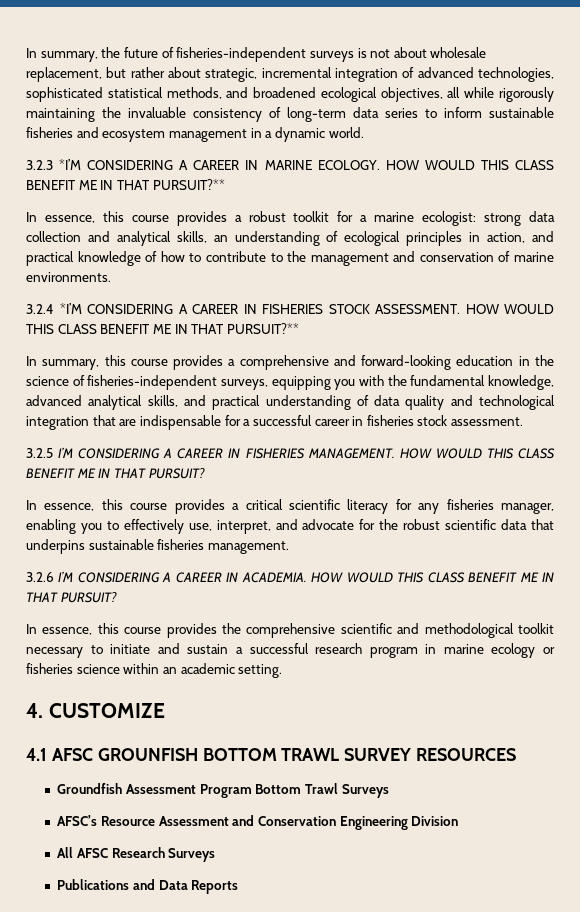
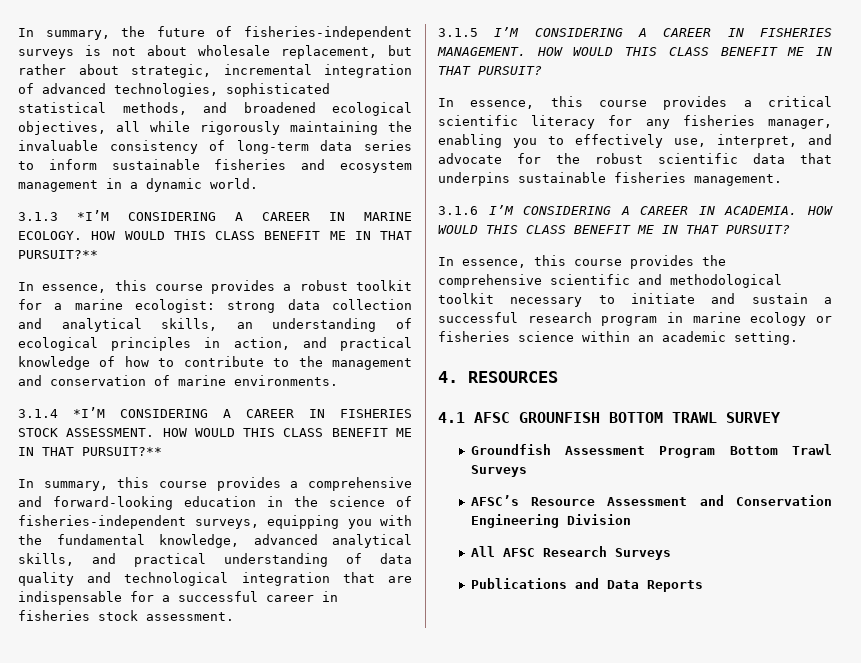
[26,160,53,170] 3.2.3 -> [18,212,58,221] 3.1.3
[26,304,54,314] 3.2.4 -> [18,409,58,418] 3.1.4
[26,448,53,458] 3.2.5 -> [438,28,478,37] 3.1.5
[26,572,54,582] 3.2.6 -> [438,206,478,215] 3.1.6
[48,703,165,718] CUSTOMIZE -> [468,371,558,383] RESOURCES
[416,748,517,761] RESOURCES -> (780, 417) none

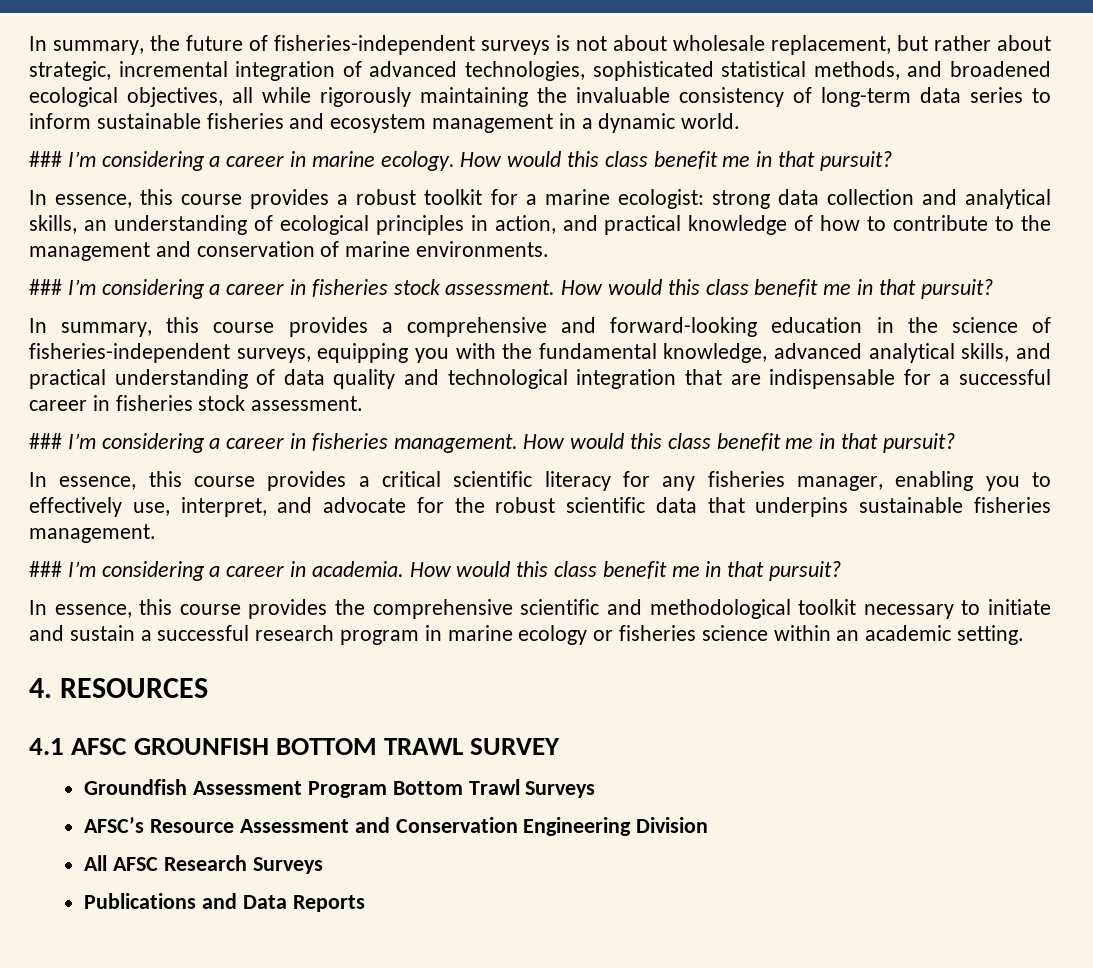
[18,210,412,221] [18,231,412,240] [18,250,98,259] 3.1.3 *I’M CONSIDERING A CAREER IN MARINE ECOLOGY. HOW WOULD THIS CLASS BENEFIT ME IN THAT PURSUIT?** -> [29,151,892,171] ### I’m considering a career in marine ecology. How would this class benefit me in that pursuit?
[18,407,412,418] [18,428,412,437] [18,447,162,456] 3.1.4 *I’M CONSIDERING A CAREER IN FISHERIES STOCK ASSESSMENT. HOW WOULD THIS CLASS BENEFIT ME IN THAT PURSUIT?** -> [29,279,993,299] ### I’m considering a career in fisheries stock assessment. How would this class benefit me in that pursuit?
[438,27,832,37] [437,47,832,56] [438,66,542,75] 3.1.5 I’M CONSIDERING A CAREER IN FISHERIES MANAGEMENT. HOW WOULD THIS CLASS BENEFIT ME IN THAT PURSUIT? -> [29,433,955,453] ### I’m considering a career in fisheries management. How would this class benefit me in that pursuit?
[438,205,833,215] [438,225,790,234] 3.1.6 I’M CONSIDERING A CAREER IN ACADEMIA. HOW WOULD THIS CLASS BENEFIT ME IN THAT PURSUIT? -> [29,561,842,581] ### I’m considering a career in academia. How would this class benefit me in that pursuit?

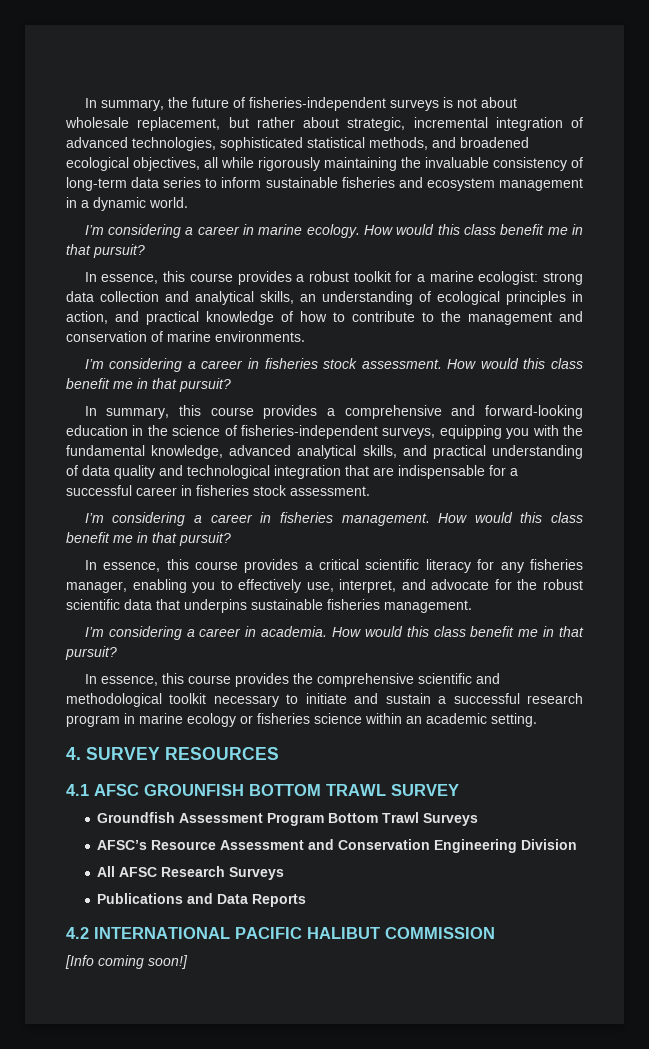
[29,151,62,167] ### -> (188, 202) none
[29,279,62,295] ### -> (305, 336) none
[29,433,62,449] ### -> (370, 491) none
[29,561,62,577] ### -> (472, 606) none
(52, 688) none -> [86,747,160,760] SURVEY
(365, 903) none -> [66,927,495,939] [65,955,188,969] // 4.2 INTERNATIONAL PACIFIC HALIBUT COMMISSION // [Info coming soon!]

